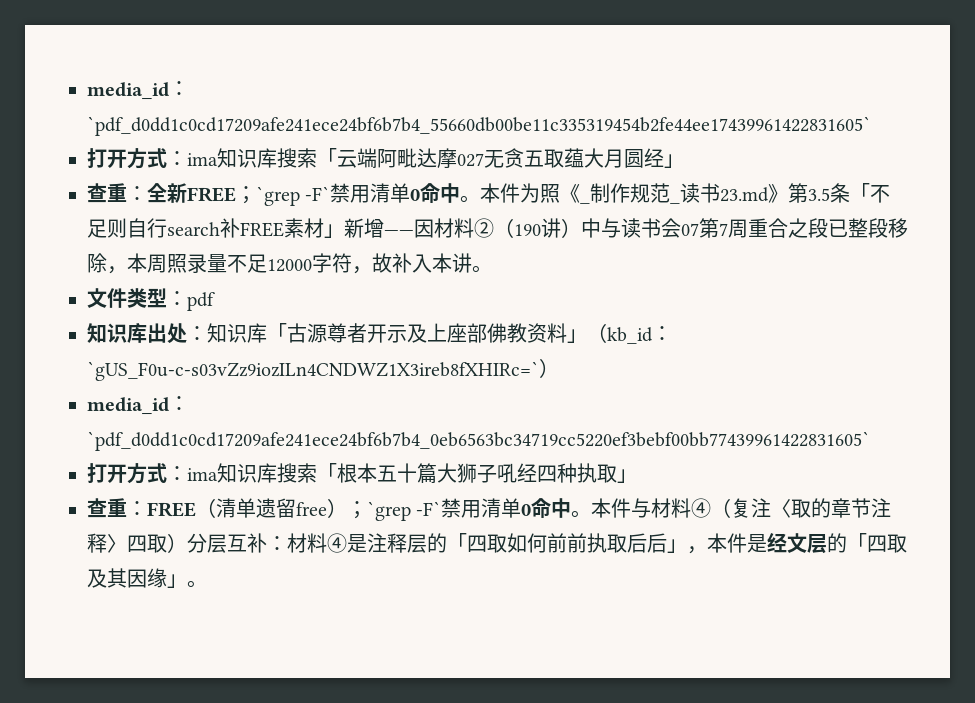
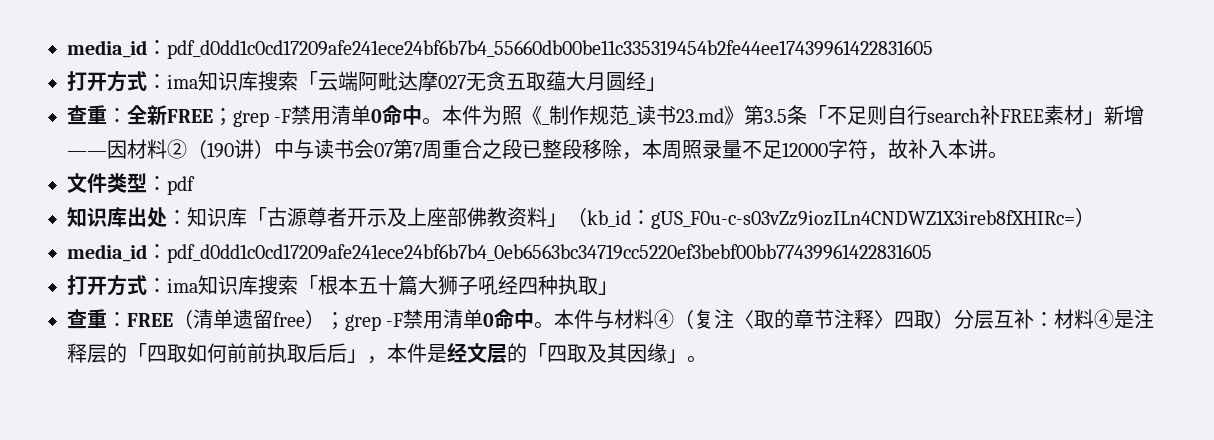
[87,81,189,100] [87,116,871,136] media_id：`pdf_d0dd1c0cd17209afe241ece24bf6b7b4_55660db00be11c335319454b2fe44ee17439961422831605` -> [67,40,933,59] media_id：pdf_d0dd1c0cd17209afe241ece24bf6b7b4_55660db00be11c335319454b2fe44ee17439961422831605
[256,186,331,206] `grep -F` -> [233,109,292,127] grep -F
[87,361,539,381] `gUS_F0u-c-s03vZz9iozILn4CNDWZ1X3ireb8fXHIRc=` -> [651,210,1075,229] gUS_F0u-c-s03vZz9iozILn4CNDWZ1X3ireb8fXHIRc=
[87,431,870,451] `pdf_d0dd1c0cd17209afe241ece24bf6b7b4_0eb6563bc34719cc5220ef3bebf00bb77439961422831605` -> [167,244,932,263] pdf_d0dd1c0cd17209afe241ece24bf6b7b4_0eb6563bc34719cc5220ef3bebf00bb77439961422831605
[367,501,442,521] `grep -F` -> [345,313,404,331] grep -F

